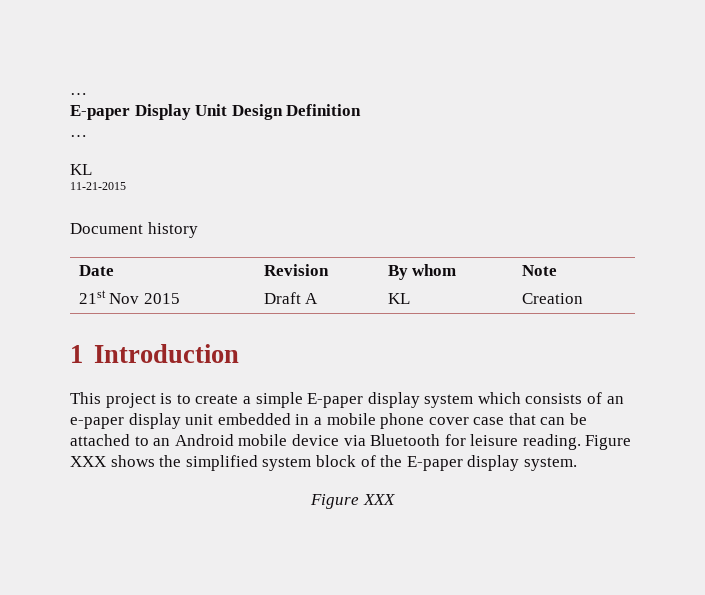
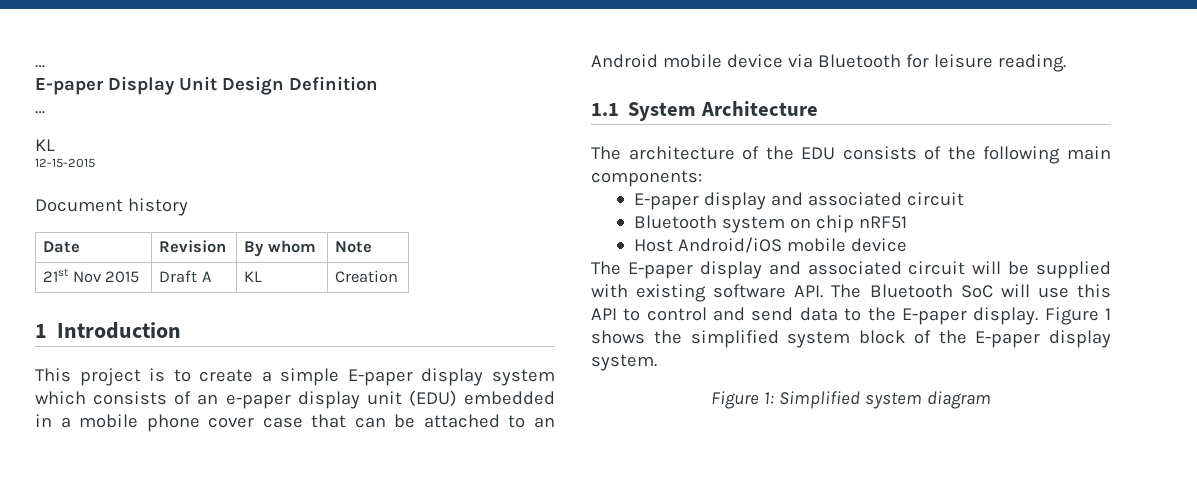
[70,182,126,190] 11-21-2015 -> [35,158,95,168] 12-15-2015
(214, 419) none -> [408,390,457,407] (EDU)
[585,435,632,450] [70,456,106,467] Figure XXX -> [591,101,818,121] [591,146,1111,164] [591,170,702,187] [633,192,964,210] [633,215,907,233] [633,237,907,253] [591,261,1111,279] [591,284,1111,302] [591,307,1111,325] // 1.1 System Architecture // The architecture of the EDU consists of the following main components: // E-paper display and associated circuit // Bluetooth system on chip nRF51 // Host Android/iOS mobile device // The E-paper display and associated circuit will be supplied with existing software API. The Bluetooth SoC will use this API to control and send data to the E-paper display. Figure 1
[362,494,395,505] XXX -> [764,391,991,409] 1: Simplified system diagram

